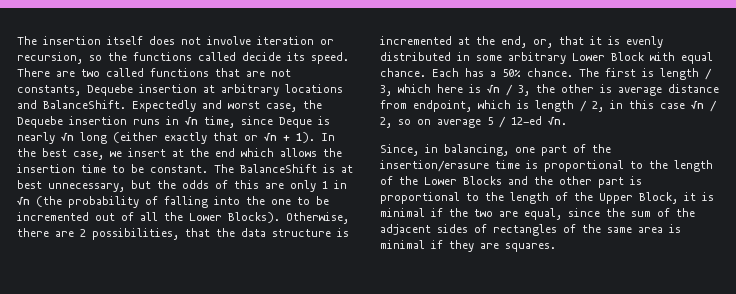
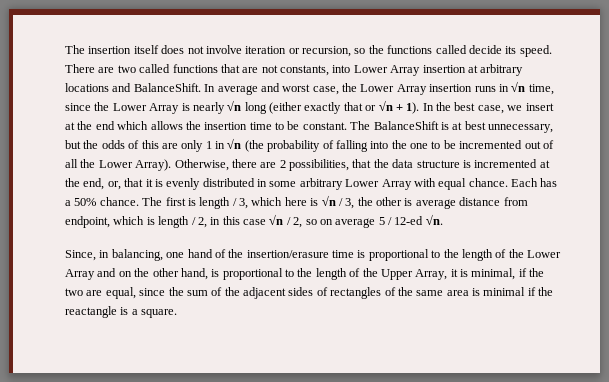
[87,84,133,96] Dequebe -> [332,65,421,76] into Lower Array
[132,100,196,112] Expectedly -> [204,84,258,95] In average
[17,116,63,128] Dequebe -> [360,84,427,95] Lower Array
[279,117,312,128] Deque -> [94,102,180,114] the Lower Array
[228,212,280,223] Blocks). -> [135,159,172,171] Array).
[611,52,644,61] Block -> [381,179,412,190] Array
[541,145,567,156] part -> [187,249,213,258] hand
[463,176,624,188] Blocks and the other part -> [65,268,208,280] Array and on the other hand,
[639,192,714,204] [380,208,425,217] Block, it is minimal -> [415,268,516,280] Array, it is minimal,
[449,240,556,252] they are squares. -> [538,287,554,296] [65,306,178,318] the reactangle is a square.

